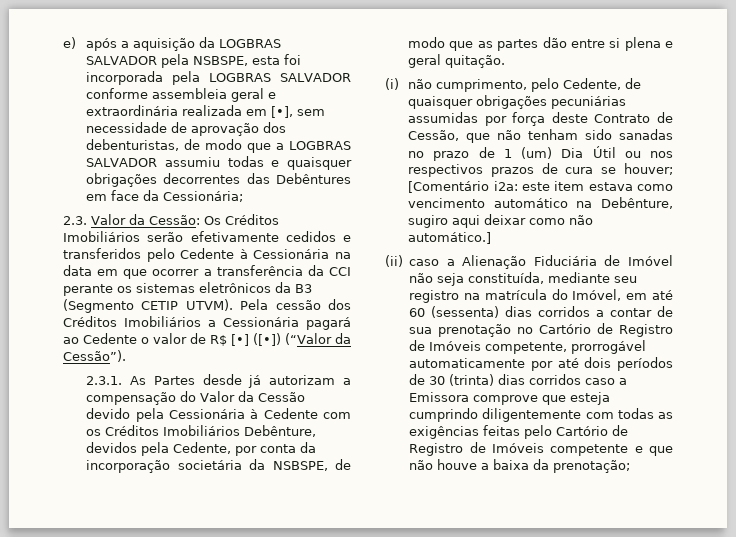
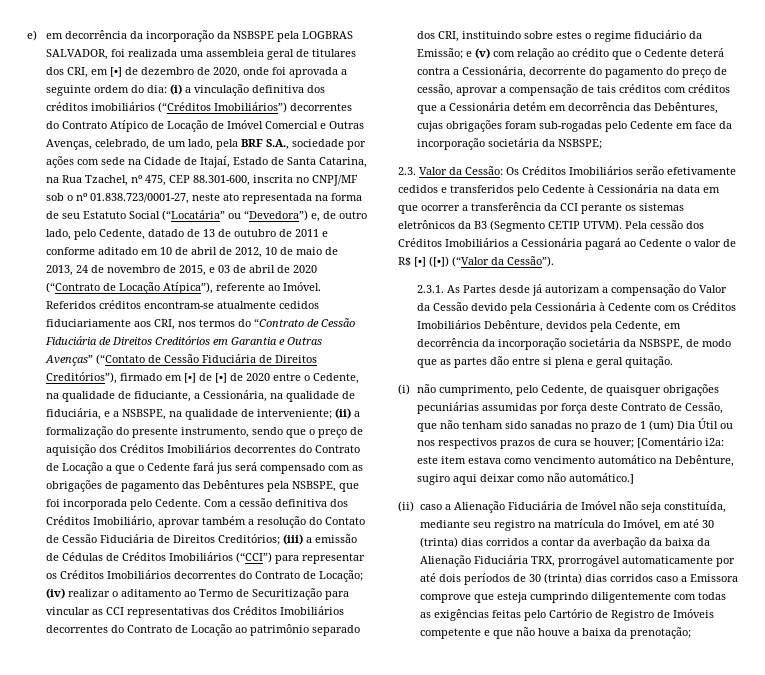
[86,37,282,51] [86,56,158,65] após a aquisição da LOGBRAS SALVADOR -> [45,30,353,42] [45,49,356,60] [45,67,347,78] [45,84,325,96] [45,102,352,113] [45,120,364,132] [45,139,366,150] [45,156,367,168] [45,175,358,186] [45,193,362,204] [45,210,367,222] [45,229,328,240] [45,247,338,258] [45,265,317,276] [45,282,321,294] [45,300,319,309] [45,318,355,330] [44,336,322,345] [44,354,317,366] [45,372,359,384] [45,390,355,402] [45,408,360,420] [45,426,363,438] [45,444,360,456] [45,462,363,474] [45,480,264,492] em decorrência da incorporação da NSBSPE pela LOGBRAS SALVADOR, foi realizada uma assembleia geral de titulares dos CRI, em [•] de dezembro de 2020, onde foi aprovada a seguinte ordem do dia: (i) a vinculação definitiva dos créditos imobiliários (“Créditos Imobiliários”) decorrentes do Contrato Atípico de Locação de Imóvel Comercial e Outras Avenças, celebrado, de um lado, pela BRF S.A., sociedade por ações com sede na Cidade de Itajaí, Estado de Santa Catarina, na Rua Tzachel, nº 475, CEP 88.301-600, inscrita no CNPJ/MF sob o nº 01.838.723/0001-27, neste ato representada na forma de seu Estatuto Social (“Locatária” ou “Devedora”) e, de outro lado, pelo Cedente, datado de 13 de outubro de 2011 e conforme aditado em 10 de abril de 2012, 10 de maio de 2013, 24 de novembro de 2015, e 03 de abril de 2020 (“Contrato de Locação Atípica”), referente ao Imóvel. Referidos créditos encontram-se atualmente cedidos fiduciariamente aos CRI, nos termos do “Contrato de Cessão Fiduciária de Direitos Creditórios em Garantia e Outras Avenças” (“Contato de Cessão Fiduciária de Direitos Creditórios”), firmado em [•] de [•] de 2020 entre o Cedente, na qualidade de fiduciante, a Cessionária, na qualidade de fiduciária, e a NSBSPE, na qualidade de interveniente; (ii) a formalização do presente instrumento, sendo que o preço de aquisição dos Créditos Imobiliários decorrentes do Contrato de Locação a que o Cedente fará jus será compensado com as obrigações de pagamento das Debêntures
[252,56,281,65] esta -> [338,483,359,492] que
[172,71,352,85] [86,88,277,102] [86,105,326,118] [86,122,287,136] [86,139,351,153] [86,156,352,170] [86,173,351,187] [86,190,244,202] pela LOGBRAS SALVADOR conforme assembleia geral e extraordinária realizada em [•], sem necessidade de aprovação dos debenturistas, de modo que a LOGBRAS SALVADOR assumiu todas e quaisquer obrigações decorrentes das Debêntures em face da Cessionária; -> [129,498,348,510] [45,516,365,528] [45,534,357,545] [45,552,365,564] [45,570,363,582] [45,588,349,600] [45,606,344,618] [45,624,360,636] [416,30,702,42] [416,48,724,60] [416,66,727,78] [416,84,730,96] [416,102,718,114] [416,120,732,132] [416,138,602,150] pelo Cedente. Com a cessão definitiva dos Créditos Imobiliário, aprovar também a resolução do Contato de Cessão Fiduciária de Direitos Creditórios; (iii) a emissão de Cédulas de Créditos Imobiliários (“CCI”) para representar os Créditos Imobiliários decorrentes do Contrato de Locação; (iv) realizar o aditamento ao Termo de Securitização para vincular as CCI representativas dos Créditos Imobiliários decorrentes do Contrato de Locação ao patrimônio separado dos CRI, instituindo sobre estes o regime fiduciário da Emissão; e (v) com relação ao crédito que o Cedente deterá contra a Cessionária, decorrente do pagamento do preço de cessão, aprovar a compensação de tais créditos com créditos que a Cessionária detém em decorrência das Debêntures, cujas obrigações foram sub-rogadas pelo Cedente em face da incorporação societária da NSBSPE;
[235,444,297,456] por conta -> [663,323,681,329] [416,338,479,347] em decorrência
[409,306,500,318] 60 (sessenta) -> [701,520,714,528] [419,537,458,548] 30 (trinta)
[657,306,673,317] [409,323,673,337] [409,340,568,354] de sua prenotação no Cartório de Registro de Imóveis competente, -> [576,537,710,549] [419,555,555,567] da averbação da baixa da Alienação Fiduciária TRX,

